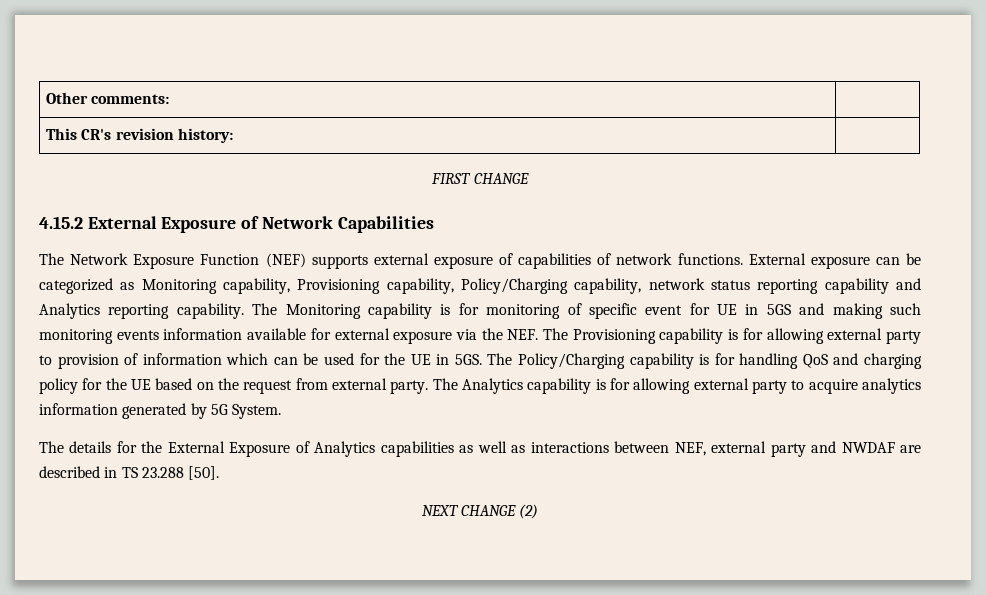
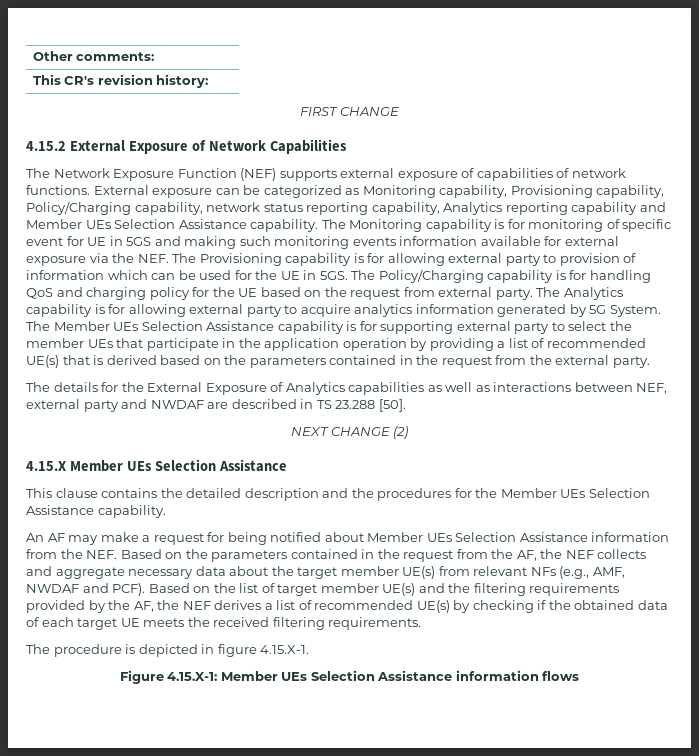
[824,278,922,294] [39,303,170,319] capability and Analytics reporting -> [371,202,666,215] [26,219,247,229] capability, Analytics reporting capability and Member UEs Selection Assistance
(282, 411) none -> [26,321,632,334] [26,338,646,351] [26,355,650,368] The Member UEs Selection Assistance capability is for supporting external party to select the member UEs that participate in the application operation by providing a list of recommended UE(s) that is derived based on the parameters contained in the request from the external party.
(539, 511) none -> [26,459,287,472] [26,488,650,501] [26,505,166,518] [26,532,670,545] [26,549,647,562] [26,566,625,579] [26,583,620,596] [26,600,668,613] [26,617,422,630] [26,644,310,657] [119,670,580,684] // 4.15.X Member UEs Selection Assistance // This clause contains the detailed description and the procedures for the Member UEs Selection Assistance capability. // An AF may make a request for being notified about Member UEs Selection Assistance information from the NEF. Based on the parameters contained in the request from the AF, the NEF collects and aggregate necessary data about the target member UE(s) from relevant NFs (e.g., AMF, NWDAF and PCF). Based on the list of target member UE(s) and the filtering requirements provided by the AF, the NEF derives a list of recommended UE(s) by checking if the obtained data of each target UE meets the received filtering requirements. // The procedure is depicted in figure 4.15.X-1. // Figure 4.15.X-1: Member UEs Selection Assistance information flows

